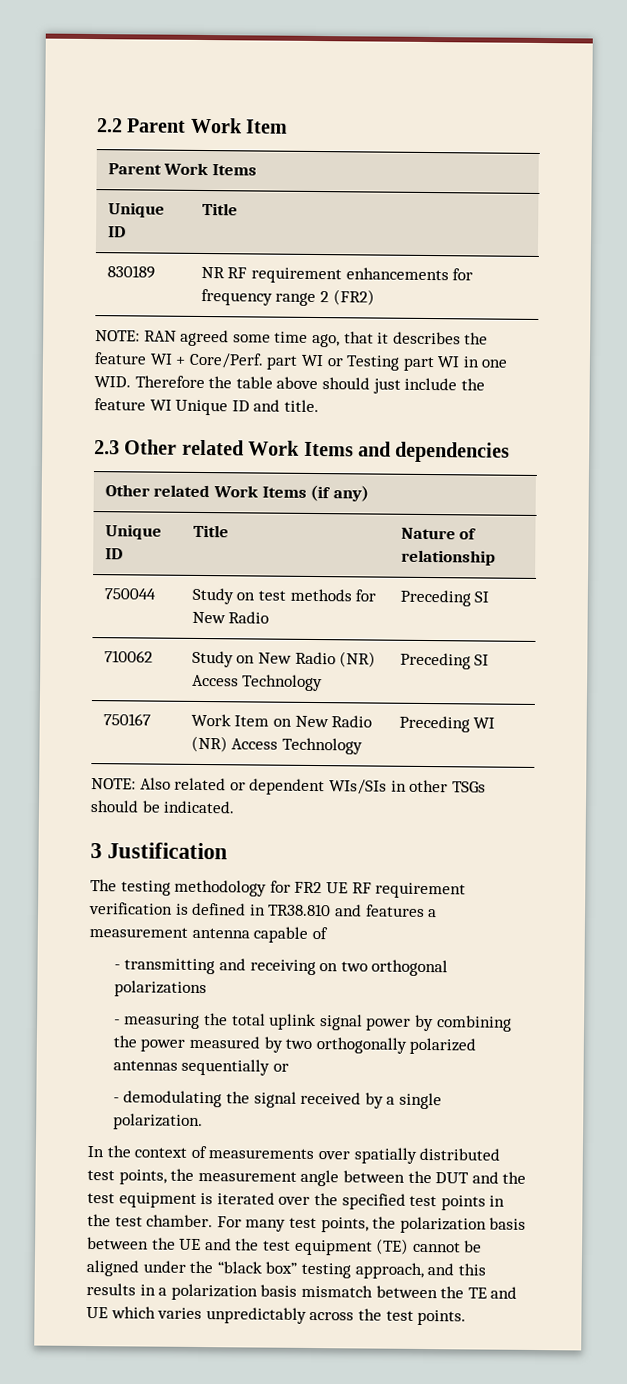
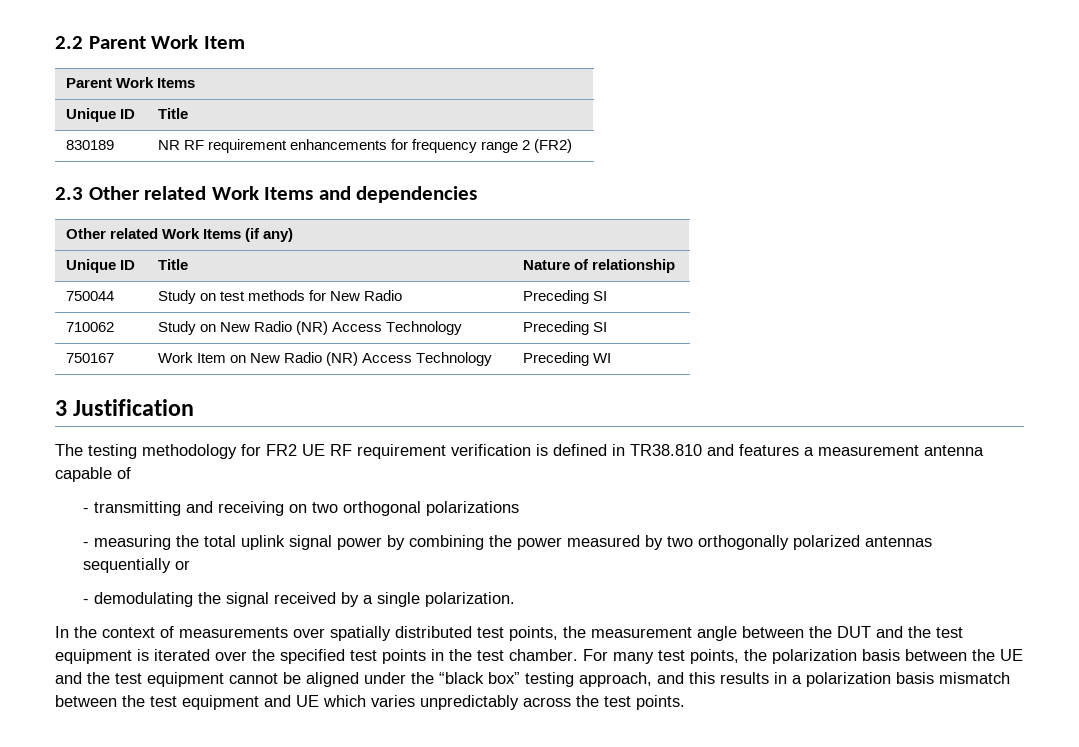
[95,329,489,348] [94,352,508,372] [94,375,485,394] [94,398,319,416] // NOTE: RAN agreed some time ago, that it describes the feature WI + Core/Perf. part WI or Testing part WI in one WID. Therefore the table above should just include the feature WI Unique ID and title. -> (573, 146) none
[91,777,486,796] [90,800,236,814] // NOTE: Also related or dependent WIs/SIs in other TSGs should be indicated. -> (611, 358) none
[375,1238,410,1255] (TE) -> (224, 679) none
[467,1287,487,1299] TE -> [150,695,259,710] test equipment

